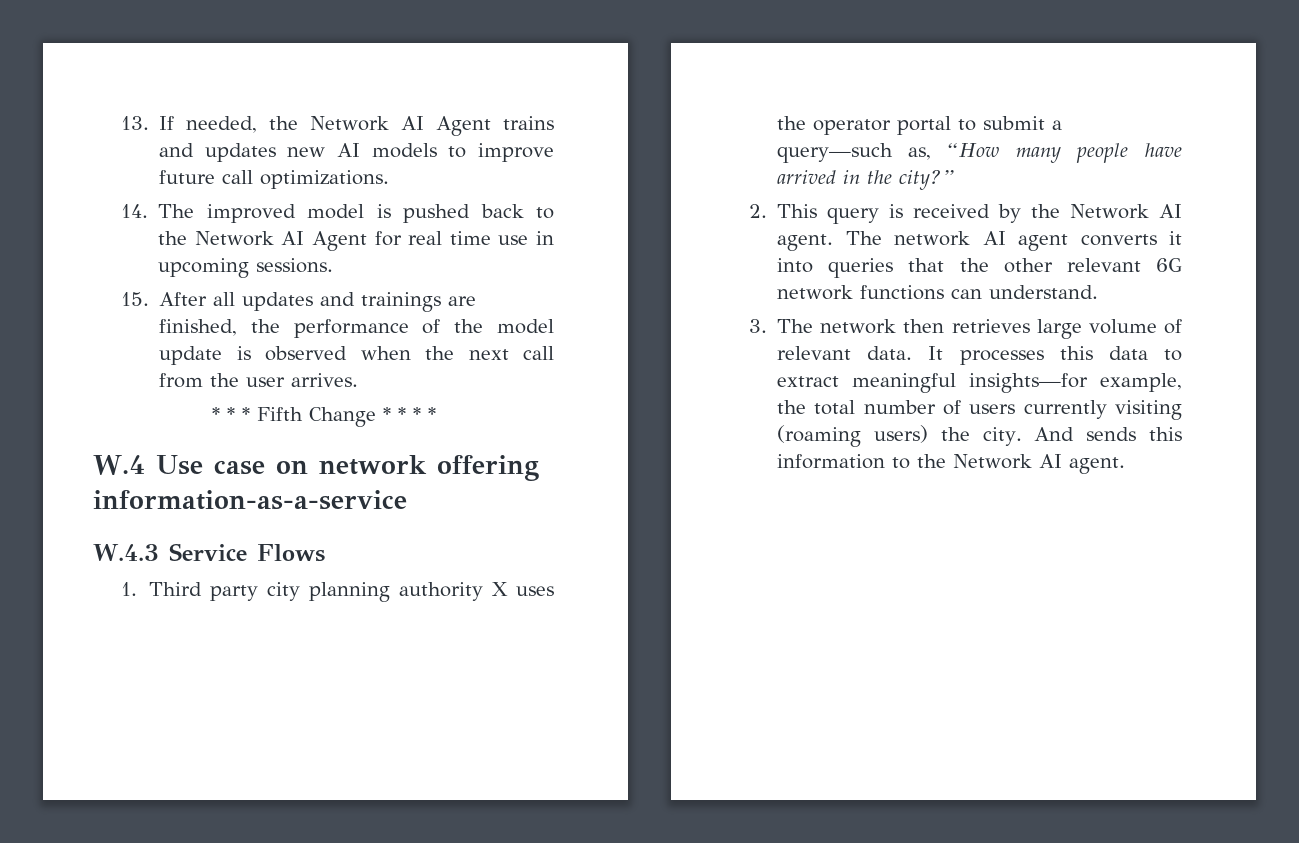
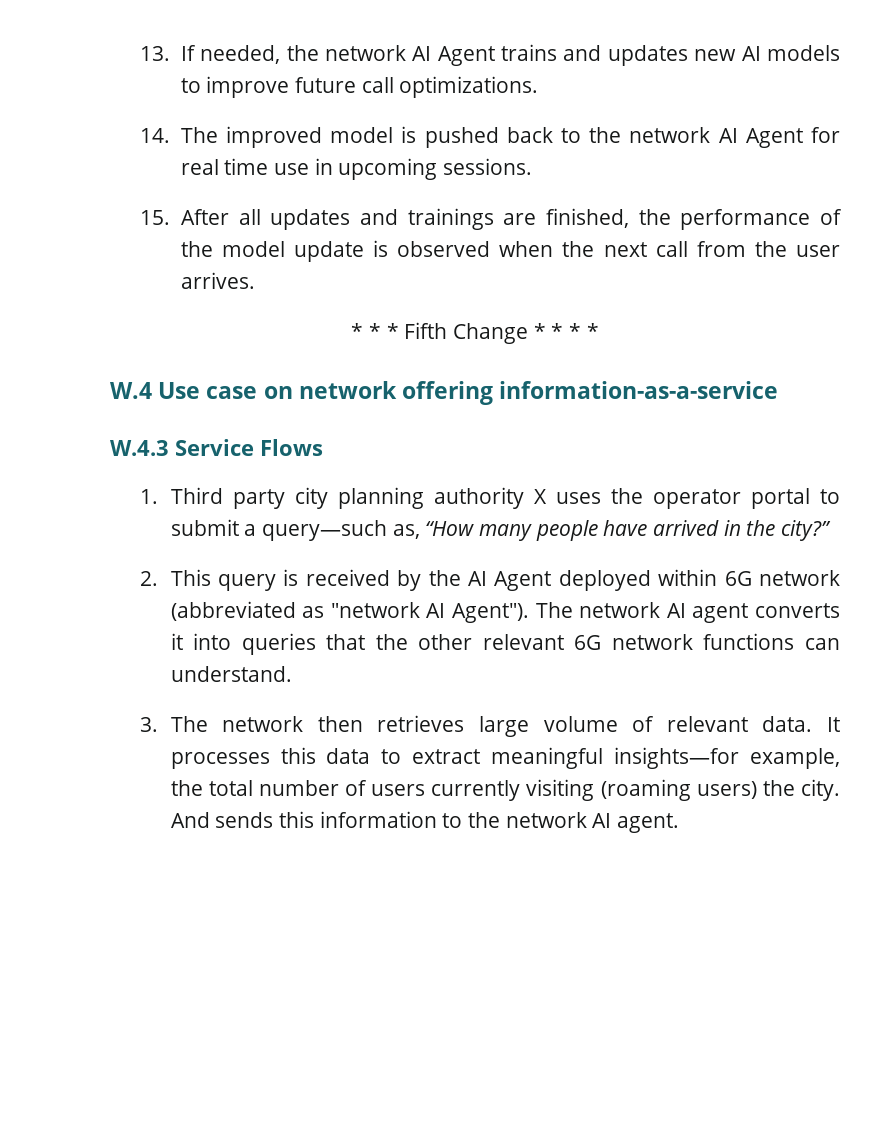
[310,116,390,131] Network -> [324,45,406,61] network
[194,231,274,246] Network -> [629,127,711,143] network
[1070,204,1182,219] [777,234,834,251] Network AI agent. -> [468,569,840,591] [170,601,529,623] AI Agent deployed within 6G network (abbreviated as "network AI Agent").
[953,454,1033,469] Network -> [505,812,587,828] network

